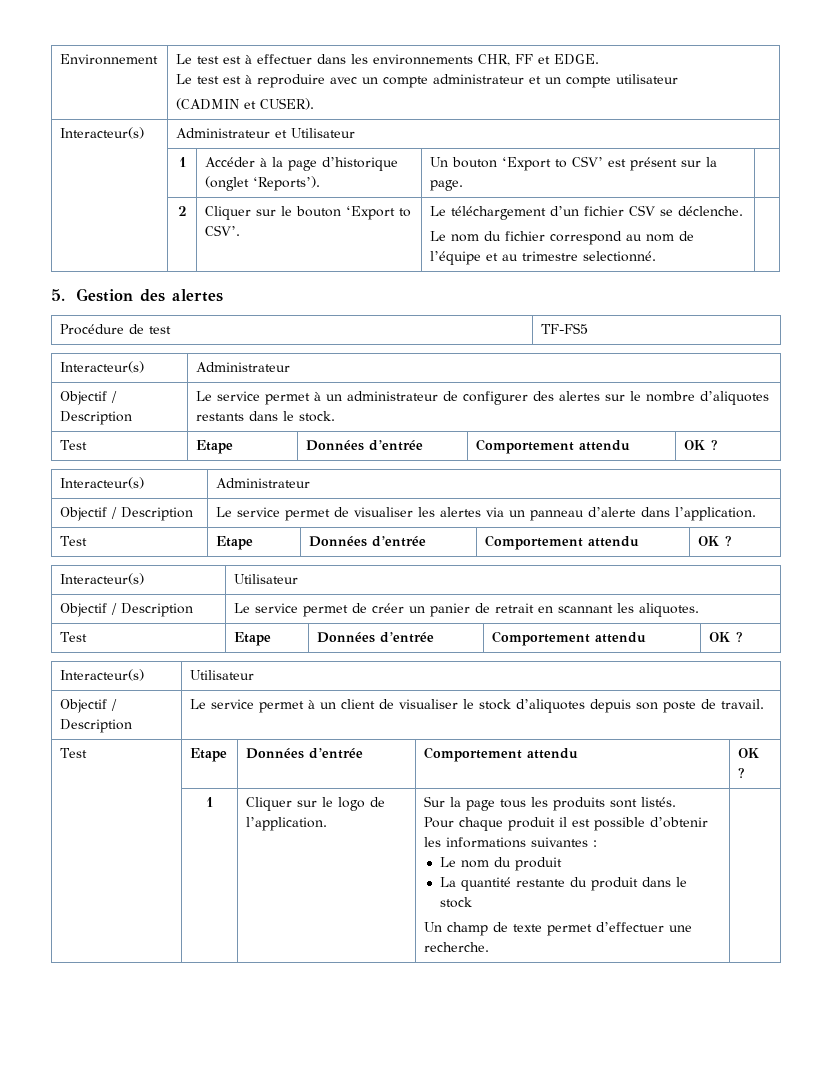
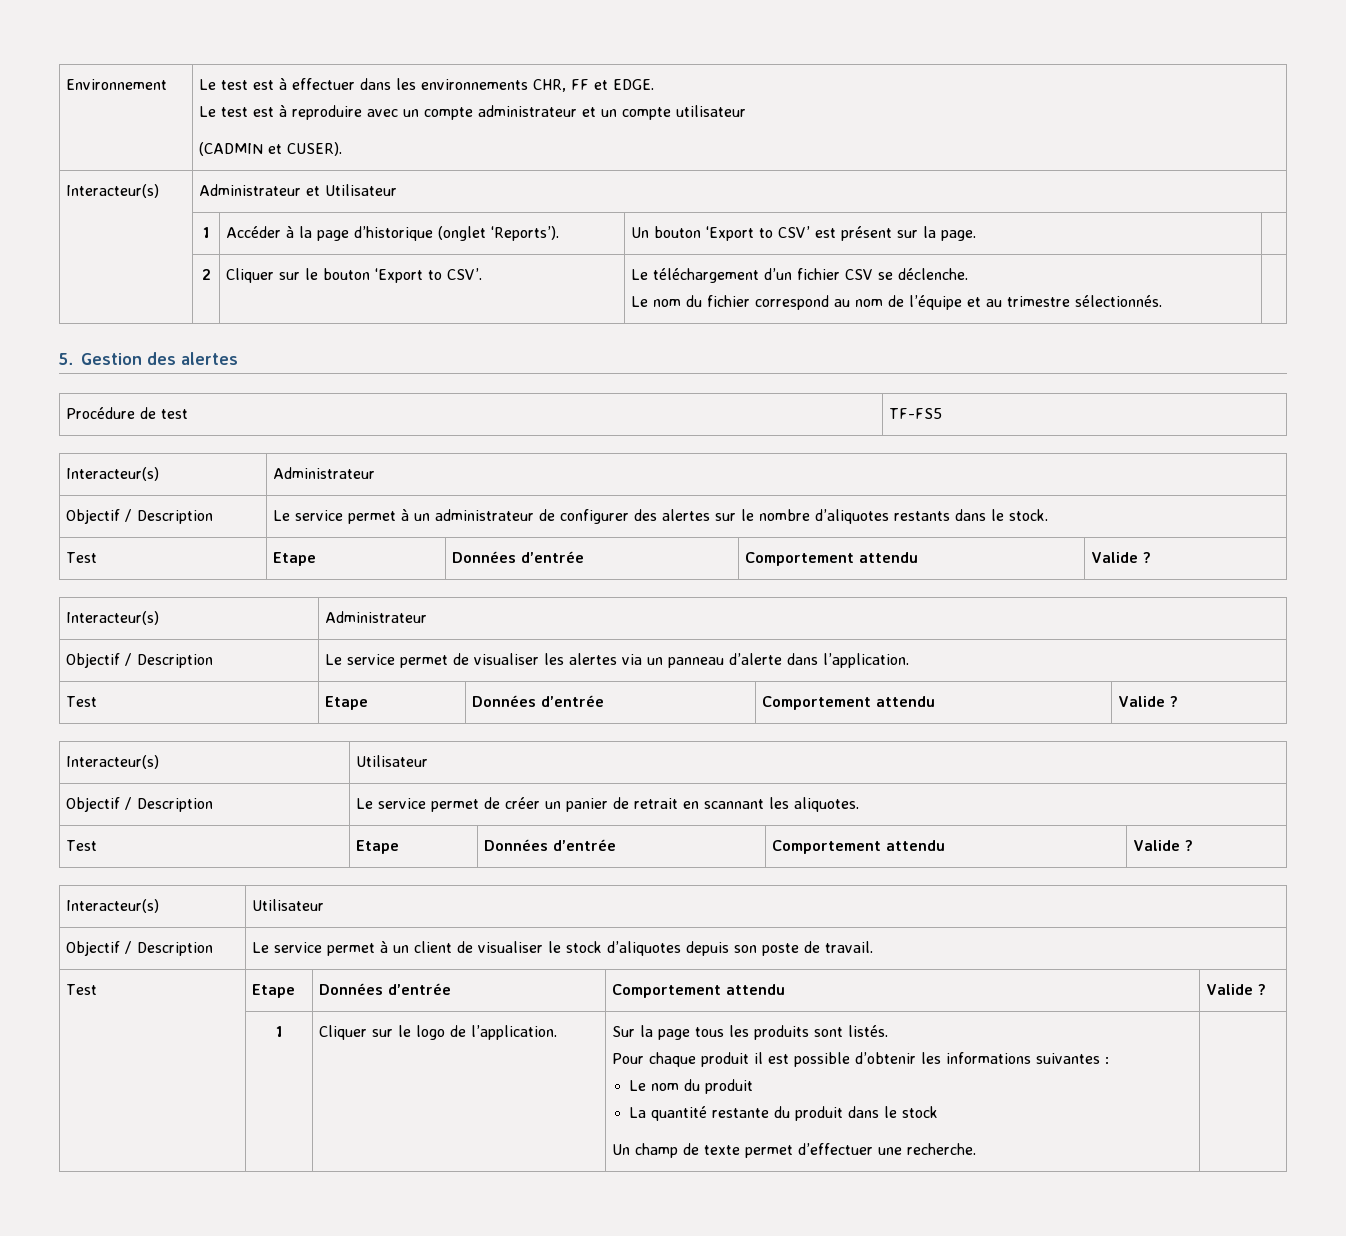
[583,251,657,262] selectionné. -> [1074,295,1162,307] sélectionnés.
[684,440,707,450] OK -> [1090,552,1138,563] Valide
[698,536,721,546] OK -> [1117,696,1165,707] Valide
[709,632,732,642] OK -> [1132,840,1180,851] Valide
[738,748,761,758] OK -> [1205,984,1253,995] Valide

